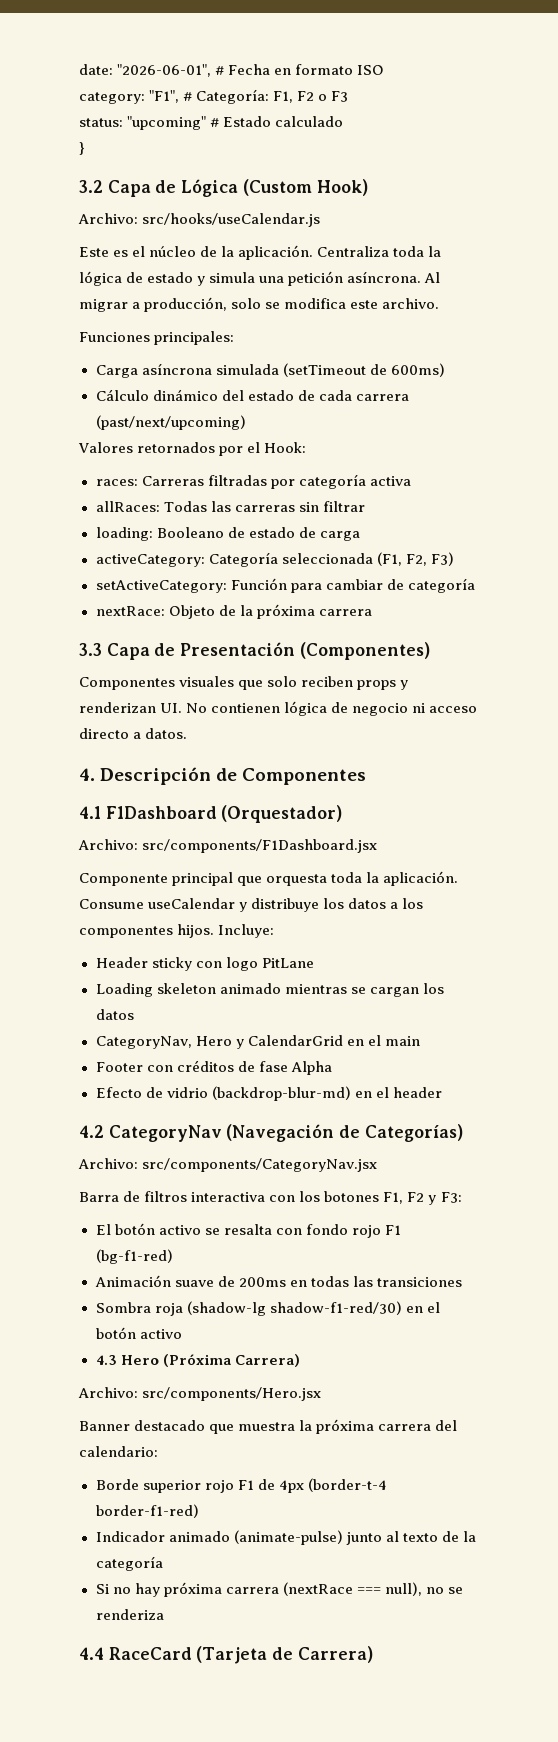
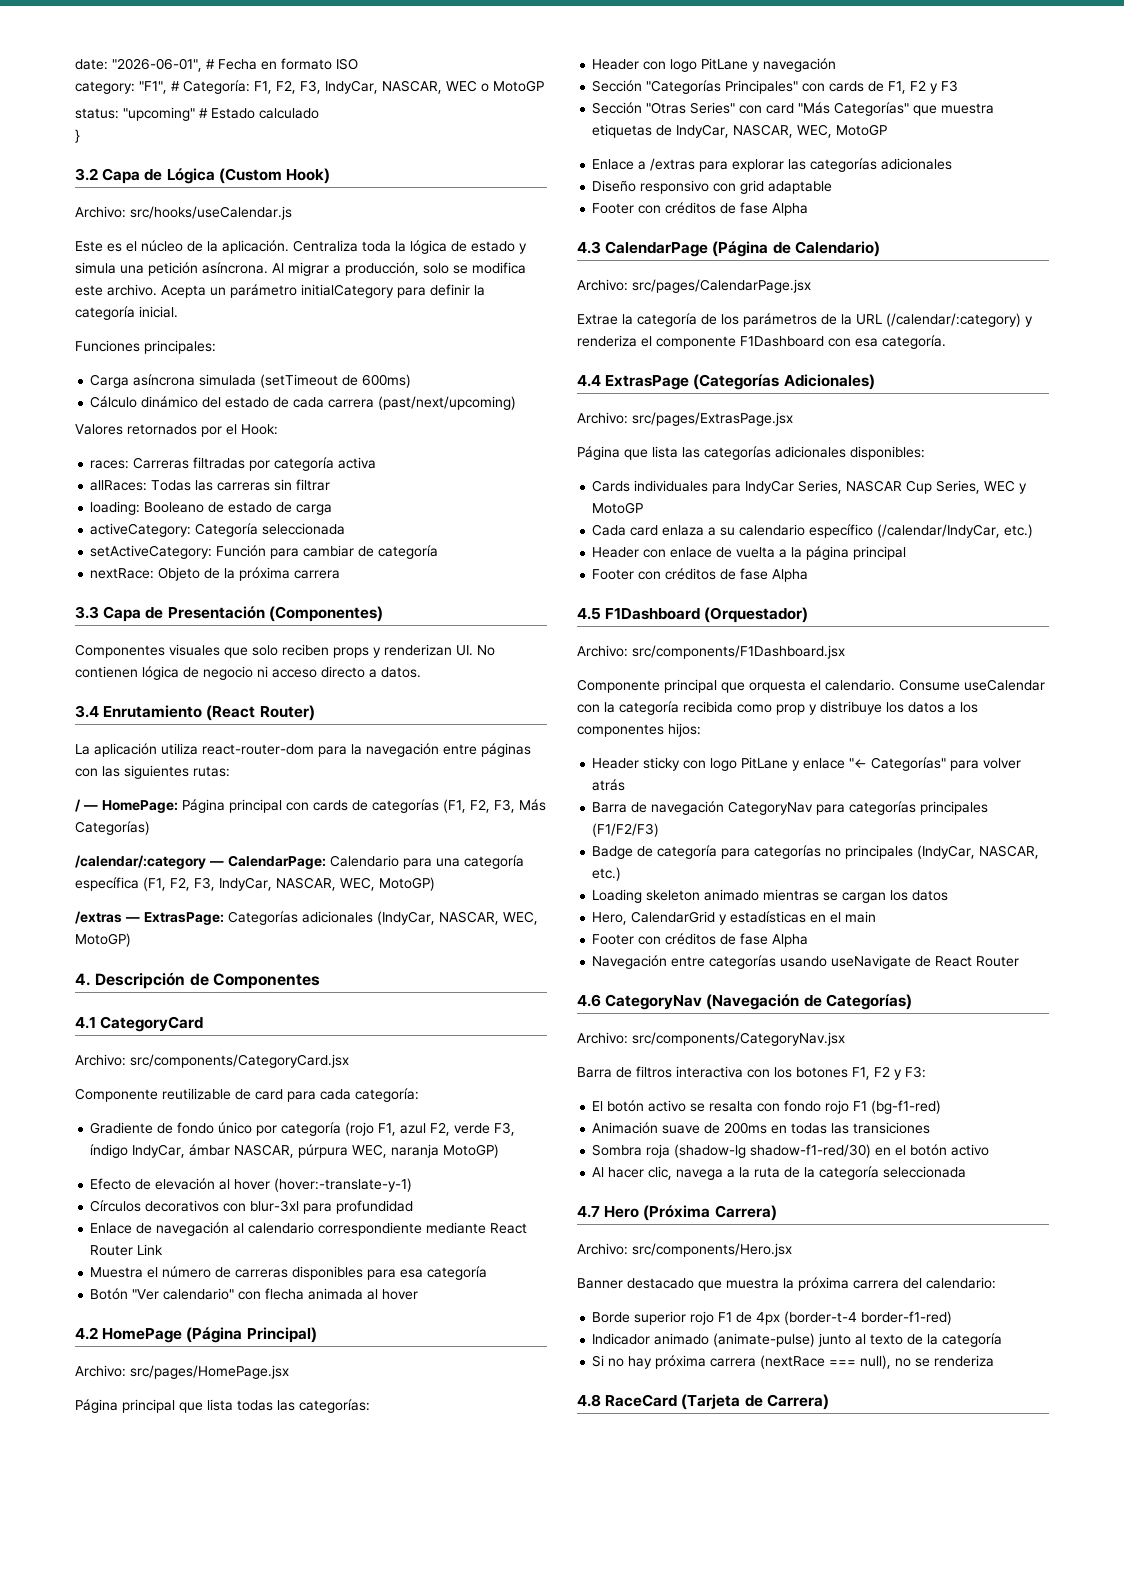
[297,91,349,102] F2 o F3 -> [276,80,544,94] F2, F3, IndyCar, NASCAR, WEC o MotoGP
(440, 303) none -> [161,284,485,298] [75,306,178,320] Acepta un parámetro initialCategory para definir la categoría inicial.
[376,552,454,566] (F1, F2, F3) -> (346, 529) none
(188, 733) none -> [75,705,315,721] [75,743,531,757] [75,765,230,779] [75,799,546,813] [75,821,150,835] [75,855,524,869] [75,877,435,891] [75,911,538,925] [75,933,131,947] // 3.4 Enrutamiento (React Router) // La aplicación utiliza react-router-dom para la navegación entre páginas con las siguientes rutas: // / — HomePage: Página principal con cards de categorías (F1, F2, F3, Más Categorías) // /calendar/:category — CalendarPage: Calendario para una categoría específica (F1, F2, F3, IndyCar, NASCAR, WEC, MotoGP) // /extras — ExtrasPage: Categorías adicionales (IndyCar, NASCAR, WEC, MotoGP)
(101, 812) none -> [100,1016,204,1032] [75,1054,349,1068] [75,1088,419,1102] [90,1122,516,1136] [90,1144,500,1158] [90,1178,413,1192] [90,1200,414,1214] [90,1222,528,1236] [90,1244,164,1256] [90,1266,488,1280] [90,1288,419,1300] [75,1327,317,1343] [75,1365,289,1379] [75,1399,370,1413] [592,58,837,72] [592,80,959,94] [592,102,995,116] [592,124,888,138] [592,158,953,172] [592,180,833,194] [592,202,809,216] [577,241,880,257] [577,279,811,293] [577,313,1033,327] [577,335,946,349] [577,374,875,390] [577,412,793,426] [577,446,925,460] [592,480,1028,494] [592,502,644,514] [592,524,1034,538] [592,546,907,560] [592,568,809,582] [577,608,601,620] CategoryCard // Archivo: src/components/CategoryCard.jsx // Componente reutilizable de card para cada categoría: // Gradiente de fondo único por categoría (rojo F1, azul F2, verde F3, índigo IndyCar, ámbar NASCAR, púrpura WEC, naranja MotoGP) // Efecto de elevación al hover (hover:-translate-y-1) // Círculos decorativos con blur-3xl para profundidad // Enlace de navegación al calendario correspondiente mediante React Router Link // Muestra el número de carreras disponibles para esa categoría // Botón "Ver calendario" con flecha animada al hover // 4.2 HomePage (Página Principal) // Archivo: src/pages/HomePage.jsx // Página principal que lista todas las categorías: // Header con logo PitLane y navegación // Sección "Categorías Principales" con cards de F1, F2 y F3 // Sección "Otras Series" con card "Más Categorías" que muestra etiquetas de IndyCar, NASCAR, WEC, MotoGP // Enlace a /extras para explorar las categorías adicionales // Diseño responsivo con grid adaptable // Footer con créditos de fase Alpha // 4.3 CalendarPage (Página de Calendario) // Archivo: src/pages/CalendarPage.jsx // Extrae la categoría de los parámetros de la URL (/calendar/:category) y renderiza el componente F1Dashboard con esa categoría. // 4.4 ExtrasPage (Categorías Adicionales) // Archivo: src/pages/ExtrasPage.jsx // Página que lista las categorías adicionales disponibles: // Cards individuales para IndyCar Series, NASCAR Cup Series, WEC y MotoGP // Cada card enlaza a su calendario específico (/calendar/IndyCar, etc.) // Header con enlace de vuelta a la página principal // Footer con créditos de fase Alpha // 4.5
[331,871,459,886] [79,898,236,909] toda la aplicación. Consume useCalendar -> [810,679,1045,691] [577,701,805,715] el calendario. Consume useCalendar con la categoría recibida como prop
[177,924,275,938] hijos. Incluye: -> [668,723,701,737] hijos:
(314, 963) none -> [792,757,1022,771] [592,779,626,791] [592,801,989,815] [592,823,660,837] [592,845,1040,859] [592,867,622,881] y enlace "← Categorías" para volver atrás // Barra de navegación CategoryNav para categorías principales (F1/F2/F3) // Badge de categoría para categorías no principales (IndyCar, NASCAR, etc.)
[95,1035,343,1049] CategoryNav, Hero y CalendarGrid -> [592,911,807,925] Hero, CalendarGrid y estadísticas
[95,1086,442,1101] [79,1125,104,1138] Efecto de vidrio (backdrop-blur-md) en el header // 4.2 -> [592,955,1020,969] [577,994,601,1007] Navegación entre categorías usando useNavigate de React Router // 4.6
[95,1355,117,1365] 4.3 -> [592,1166,967,1180] [577,1206,600,1218] Al hacer clic, navega a la ruta de la categoría seleccionada // 4.7
[79,1647,104,1660] 4.4 -> [577,1394,601,1407] 4.8

